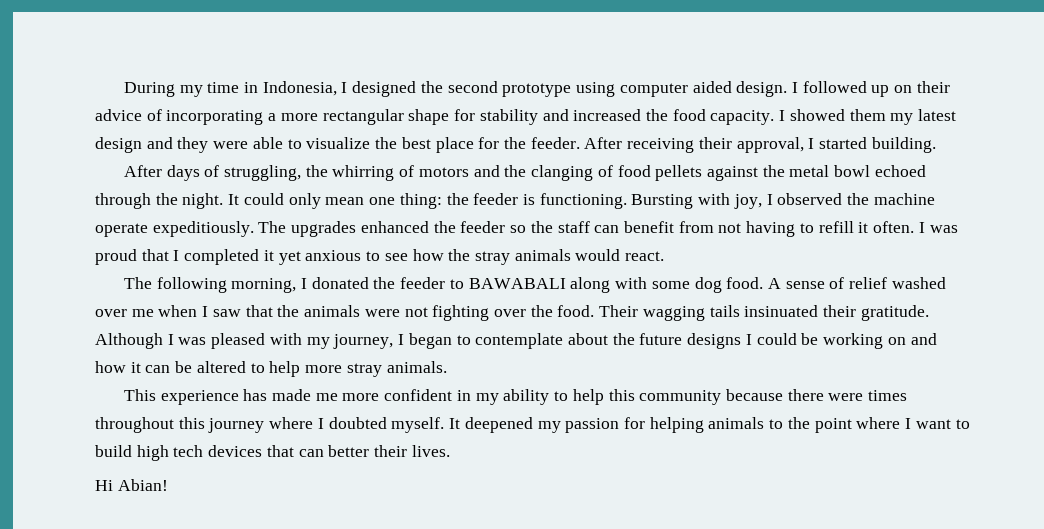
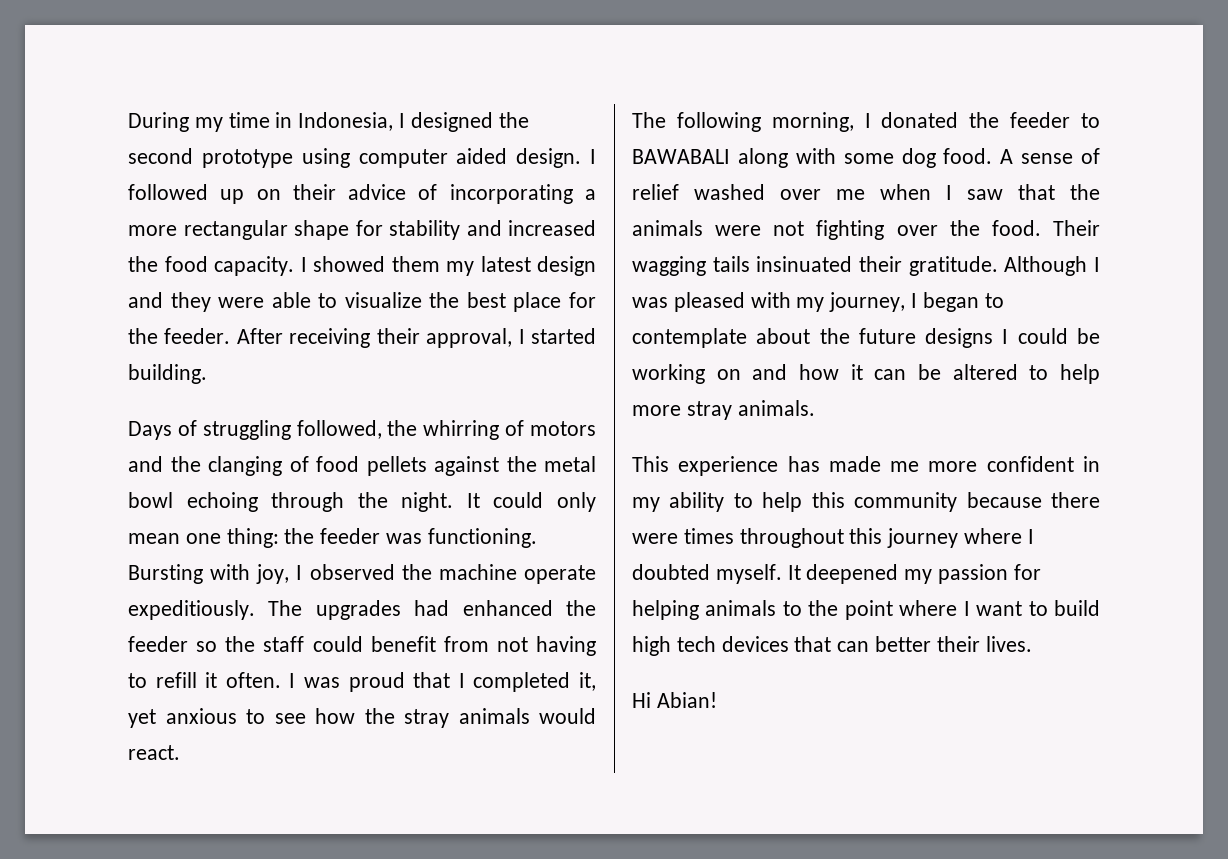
[123,165,301,181] After days of struggling, -> [128,420,382,440] Days of struggling followed,
[874,165,926,177] echoed -> [186,492,258,512] echoing
[522,194,535,205] is -> [386,533,423,544] was
(357, 229) none -> [414,600,450,616] had
[594,225,620,233] can -> [312,636,363,652] could
[263,250,274,261] it -> [579,672,596,691] it,

